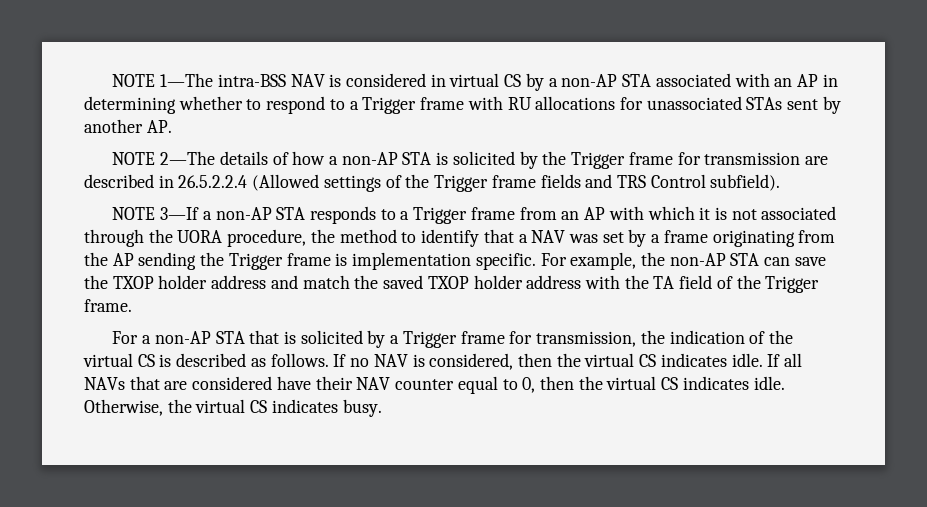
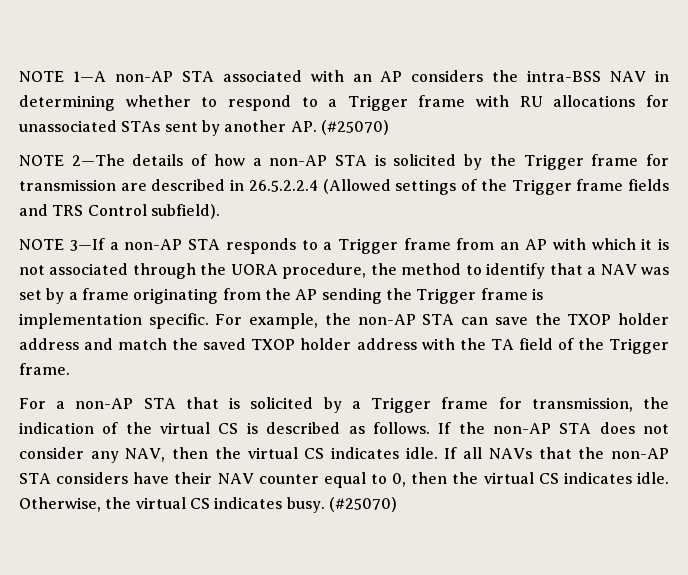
[112,73,558,91] NOTE 1—The intra-BSS NAV is considered in virtual CS by a -> [19,71,106,82] NOTE 1—A
(818, 80) none -> [411,70,647,82] considers the intra-BSS NAV
(172, 126) none -> [320,120,389,135] (#25070)
[350,353,514,370] no NAV is considered, -> [458,422,670,434] [19,447,166,463] the non-AP STA does not consider any NAV,
[164,376,273,390] are considered -> [578,447,669,459] [19,472,129,484] the non-AP STA considers
(382, 408) none -> [328,497,397,512] (#25070)

